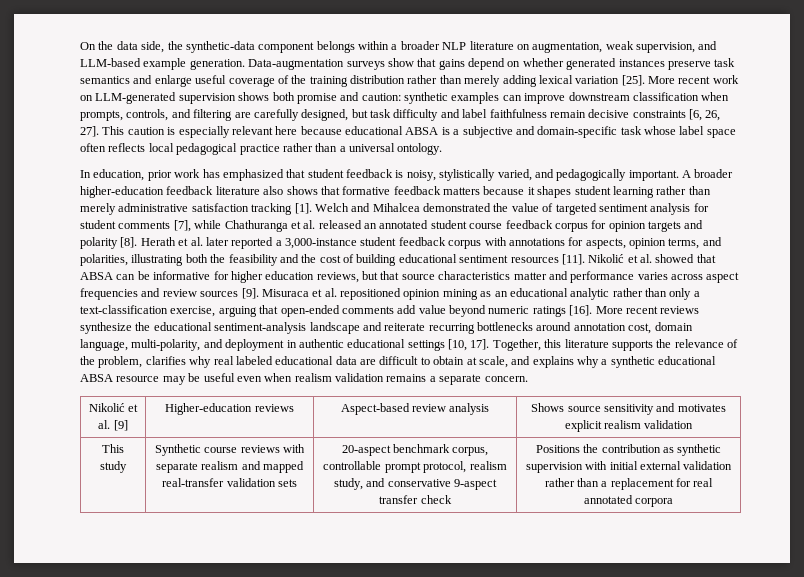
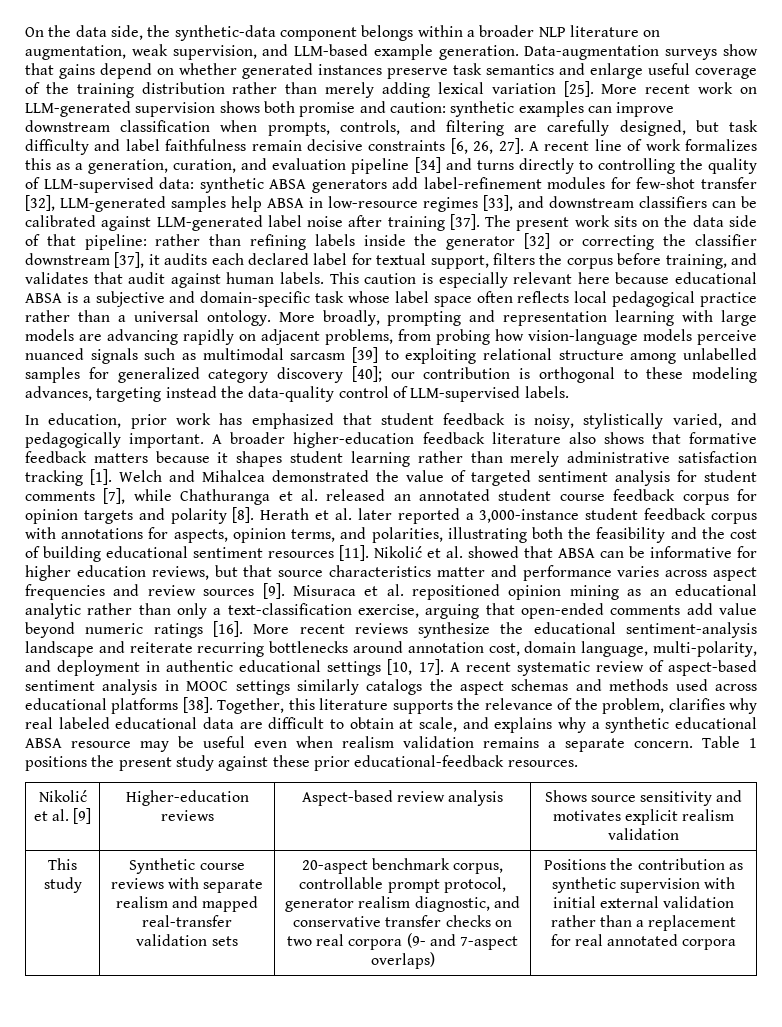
(99, 131) none -> [528,139,757,151] [25,157,758,174] [25,177,757,193] [25,195,757,212] [25,214,757,231] [25,233,758,250] [25,252,757,269] [25,272,325,288] A recent line of work formalizes this as a generation, curation, and evaluation pipeline [34] and turns directly to controlling the quality of LLM-supervised data: synthetic ABSA generators add label-refinement modules for few-shot transfer [32], LLM-generated samples help ABSA in low-resource regimes [33], and downstream classifiers can be calibrated against LLM-generated label noise after training [37]. The present work sits on the data side of that pipeline: rather than refining labels inside the generator [32] or correcting the classifier downstream [37], it audits each declared label for textual support, filters the corpus before training, and validates that audit against human labels.
(443, 149) none -> [278,310,757,326] [25,329,757,345] [25,347,758,364] [25,366,757,383] [25,386,569,402] More broadly, prompting and representation learning with large models are advancing rapidly on adjacent problems, from probing how vision-language models perceive nuanced signals such as multimodal sarcasm [39] to exploiting relational structure among unlabelled samples for generalized category discovery [40]; our contribution is orthogonal to these modeling advances, targeting instead the data-quality control of LLM-supervised labels.
(490, 344) none -> [449,660,758,676] [25,679,757,695] [25,697,213,714] A recent systematic review of aspect-based sentiment analysis in MOOC settings similarly catalogs the aspect schemas and methods used across educational platforms [38].
(528, 379) none -> [702,736,757,748] [25,755,578,771] Table 1 positions the present study against these prior educational-feedback resources.
[469,461,507,470] [333,478,498,490] [379,495,452,504] realism study, and conservative 9-aspect transfer check -> [285,896,520,912] [293,915,512,927] [286,933,519,950] [370,952,435,969] generator realism diagnostic, and conservative transfer checks on two real corpora (9- and 7-aspect overlaps)

